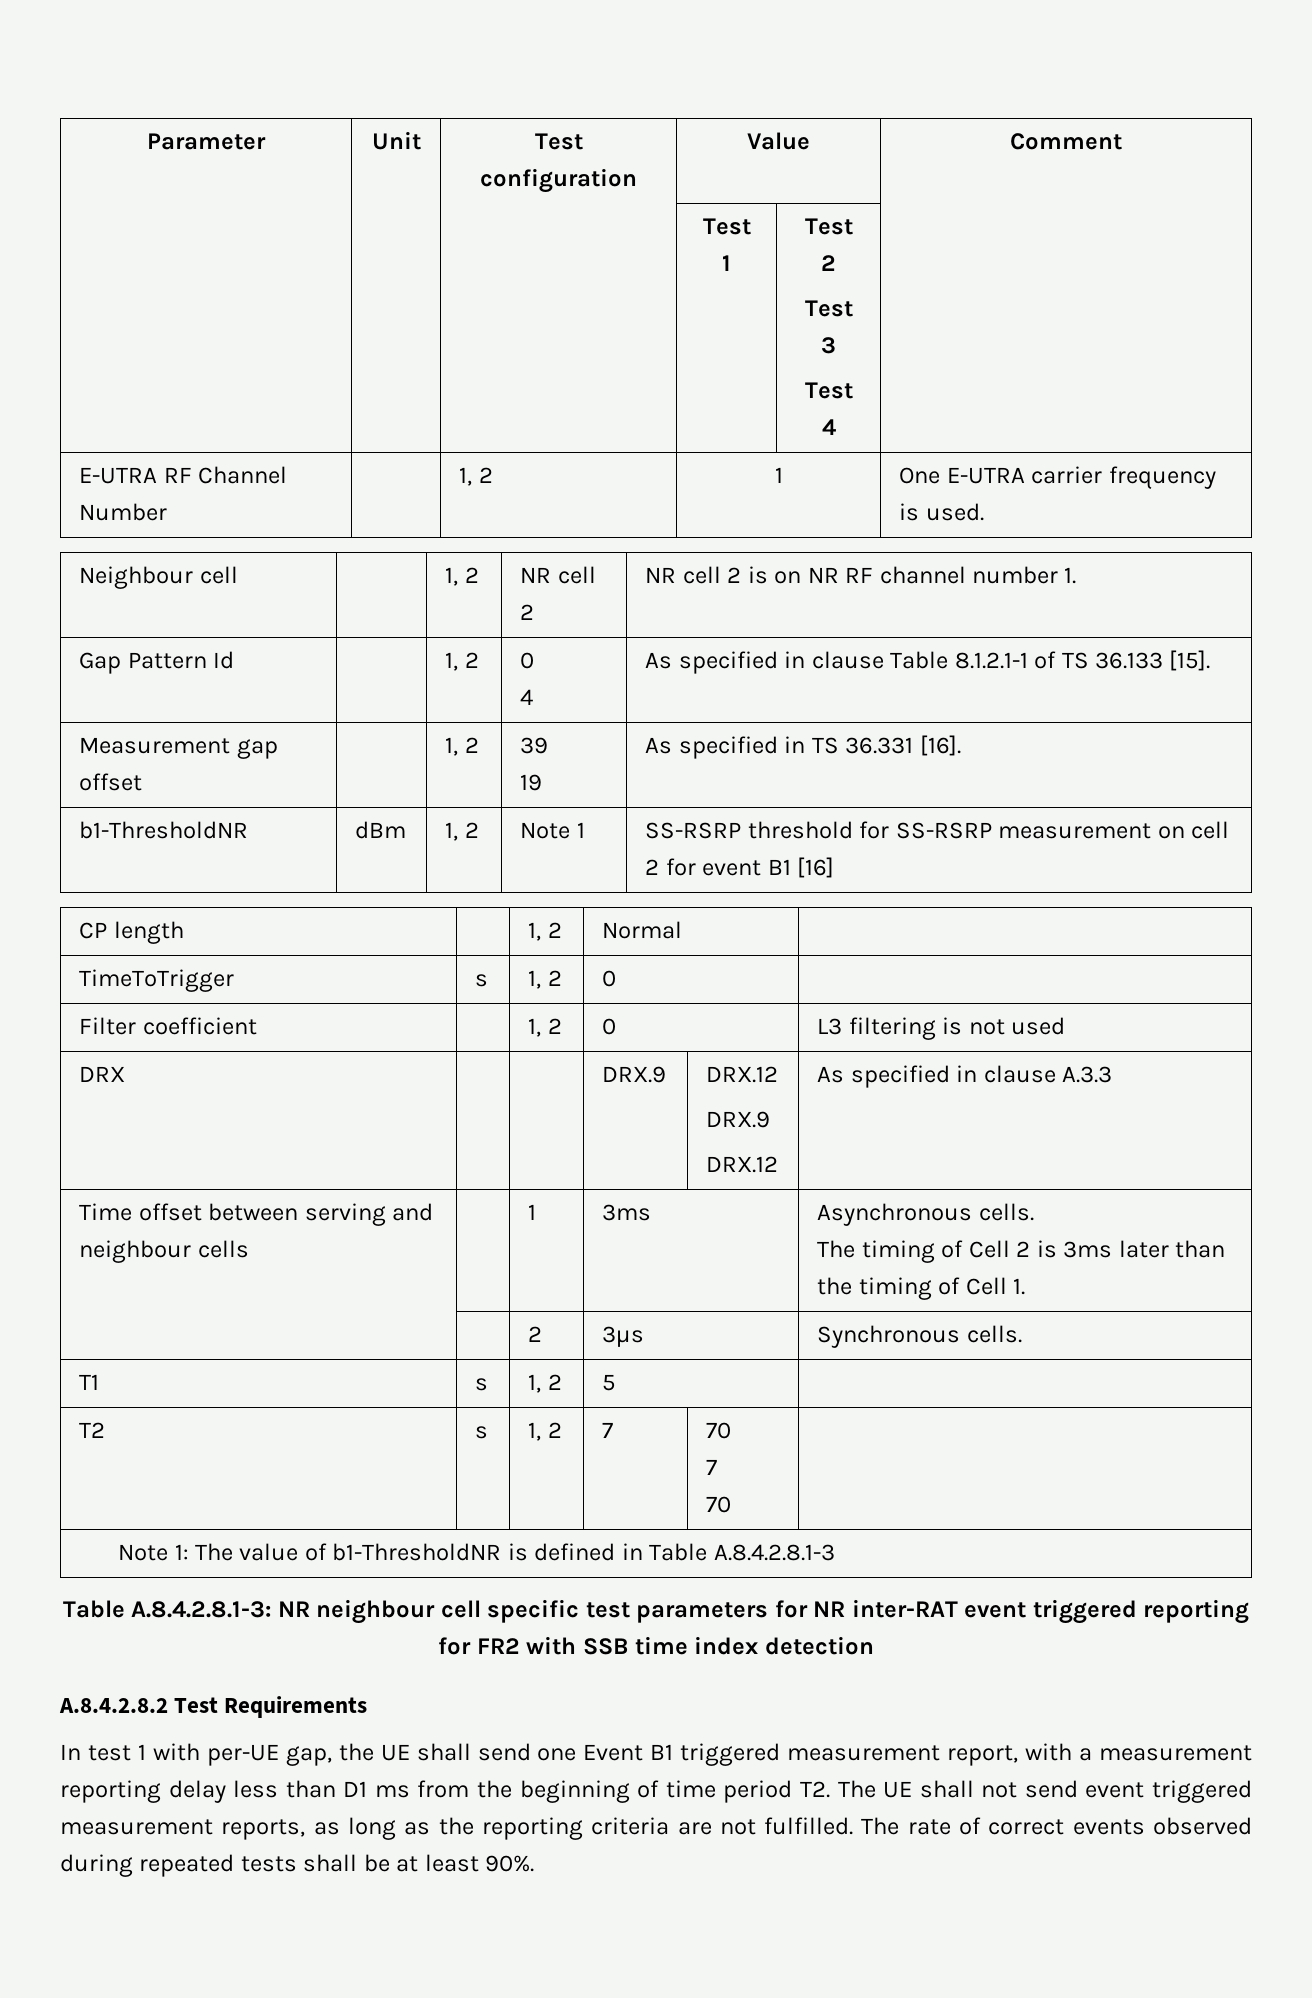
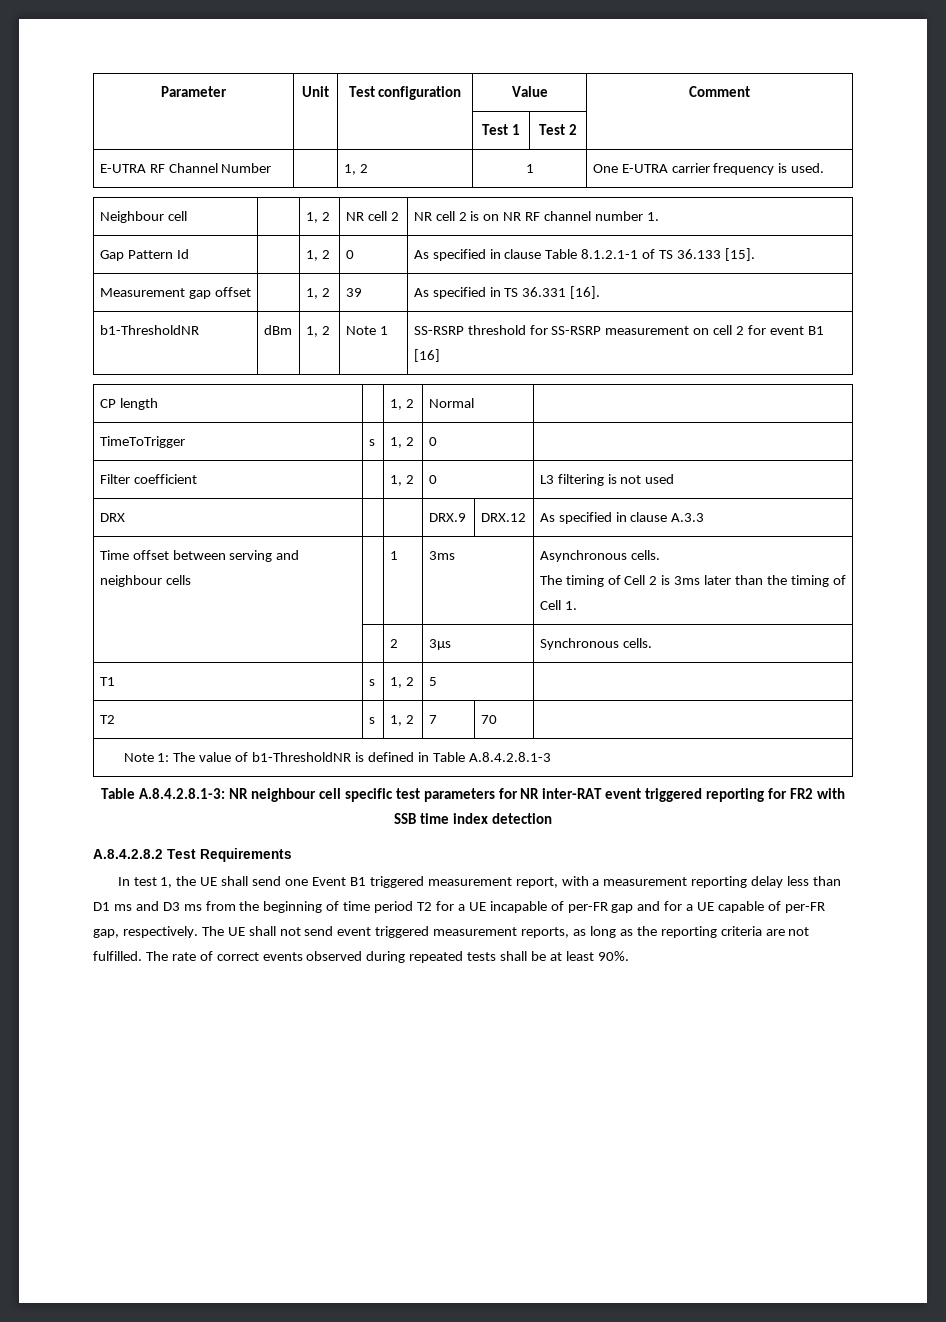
[804,300,853,317] [821,337,836,354] [804,382,853,399] [821,419,836,435] // Test 3 // Test 4 -> (577, 129) none
[520,689,534,705] // 4 -> (354, 254) none
[520,774,543,791] // 19 -> (362, 292) none
[706,1111,771,1128] [706,1156,779,1173] // DRX.9 // DRX.12 -> (526, 517) none
[706,1459,718,1475] [706,1496,732,1513] // 7 // 70 -> (497, 719) none
[137,1743,332,1766] 1 with per-UE gap, -> [160,877,173,888] 1,
(410, 1791) none -> [135,901,202,911] and D3 ms
[799,1781,830,1798] T2. -> [417,901,825,913] [93,926,198,938] T2 for a UE incapable of per-FR gap and for a UE capable of per-FR gap, respectively.

